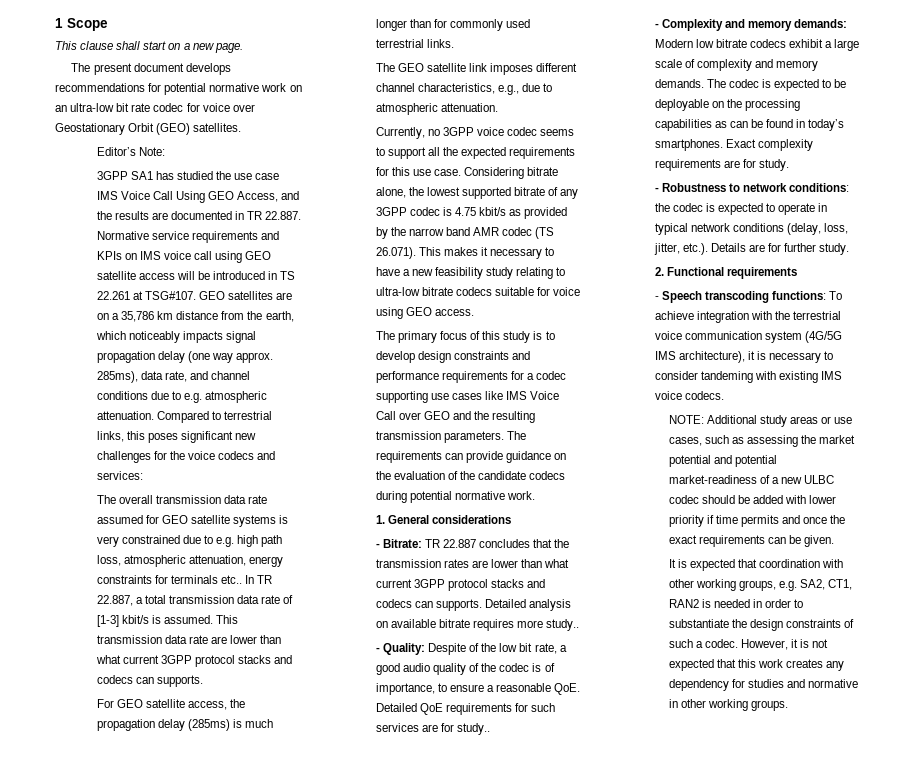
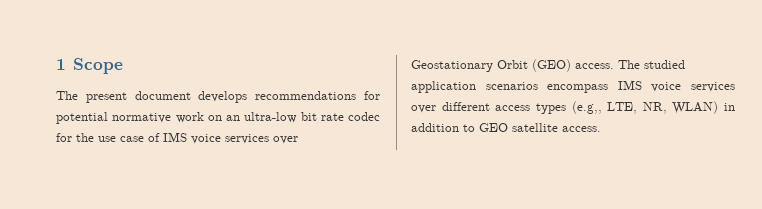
[55,41,243,53] // This clause shall start on a new page. -> (123, 66) none
[202,103,255,112] [55,123,242,135] [96,147,165,156] [96,171,280,180] [96,191,300,203] [96,211,302,220] [96,231,280,243] [96,251,272,263] [96,271,296,280] [96,291,293,300] [96,311,294,322] [95,331,257,343] [96,351,274,363] [96,371,251,383] [96,391,268,403] [96,411,273,423] [96,431,257,443] [96,451,276,463] [96,471,143,480] [96,495,268,504] [96,515,289,527] [96,535,283,547] [96,555,284,567] [96,575,273,584] [96,595,294,606] [96,615,239,627] [96,635,282,644] [95,655,293,667] [96,675,204,687] [96,699,246,710] [96,719,274,731] [375,19,531,31] [375,39,454,48] [375,63,578,75] [375,83,553,95] [375,103,498,115] [375,127,575,139] [375,147,576,159] [375,167,559,179] [375,187,579,199] [375,207,568,219] [375,227,555,239] [375,247,555,259] [375,267,566,279] [375,287,581,296] [375,307,475,319] [375,331,555,343] [375,351,531,363] [375,371,567,383] [375,391,560,403] [375,411,536,423] [375,431,527,443] [375,451,567,463] [375,471,566,480] [375,491,536,503] [375,515,512,524] [375,539,570,548] [375,559,570,568] [375,579,546,591] [375,599,572,611] [375,619,580,631] [375,643,567,655] [375,663,555,675] [375,683,581,695] [375,703,556,715] [375,723,491,735] [654,19,848,31] [654,39,860,51] [654,59,819,71] [654,79,847,91] [654,99,801,111] [654,119,845,131] [654,139,814,151] [654,159,790,171] [654,183,850,192] [654,203,828,215] [654,223,849,235] [653,243,850,255] [654,267,798,279] [654,291,843,303] [654,311,842,323] [654,331,843,343] [654,351,834,363] [654,371,843,383] [654,391,724,400] [668,415,853,427] [668,435,856,447] [668,455,778,467] [668,475,835,484] [668,495,837,504] [668,515,846,527] [668,535,835,547] [668,559,844,571] [668,579,853,591] [668,599,804,608] [668,619,855,631] [668,639,829,650] [668,659,845,671] [668,679,859,691] [668,699,789,711] voice over Geostationary Orbit (GEO) satellites. // Editor’s Note: // 3GPP SA1 has studied the use case IMS Voice Call Using GEO Access, and the results are documented in TR 22.887. Normative service requirements and KPIs on IMS voice call using GEO satellite access will be introduced in TS 22.261 at TSG#107. GEO satellites are on a 35,786 km distance from the earth, which noticeably impacts signal propagation delay (one way approx. 285ms), data rate, and channel conditions due to e.g. atmospheric attenuation. Compared to terrestrial links, this poses significant new challenges for the voice codecs and services: // The overall transmission data rate assumed for GEO satellite systems is very constrained due to e.g. high path loss, atmospheric attenuation, energy constraints for terminals etc.. In TR 22.887, a total transmission data rate of [1-3] kbit/s is assumed. This transmission data rate are lower than what current 3GPP protocol stacks and codecs can supports. // For GEO satellite access, the propagation delay (285ms) is much longer than for commonly used terrestrial links. // The GEO satellite link imposes different channel characteristics, e.g., due to atmospheric attenuation. // Currently, no 3GPP voice codec seems to support all the expected requirements for this use case. Considering bitrate alone, the lowest supported bitrate of any 3GPP codec is 4.75 kbit/s as provided by the narrow band AMR codec (TS 26.071). This makes it necessary to have a new feasibility study relating to ultra-low bitrate codecs suitable for voice using GEO access. // The primary focus of this study is to develop design constraints and performance requirements for a codec supporting use cases like IMS Voice Call over GEO and the resulting transmission parameters. The requirements can provide guidance on the evaluation of the candidate codecs during potential normative work. // 1. General considerations // - Bitrate: TR 22.887 concludes that the transmission rates are lower than what current 3GPP protocol stacks and codecs can supports. Detailed analysis on available bitrate requires more study.. // - Quality: Despite of the low bit rate, a good audio quality of the codec is of importance, to ensure a reasonable QoE. Detailed QoE requirements for such services are for study.. // - Complexity and memory demands: Modern low bitrate codecs exhibit a large scale of complexity and memory demands. The codec is expected to be deployable on the processing capabilities as can be found in today’s smartphones. Exact complexity requirements are for study. // - Robustness to network conditions: the codec is expected to operate in typical network conditions (delay, loss, jitter, etc.). Details are for further study. // 2. Functional requirements // - Speech transcoding functions: To achieve integration with the terrestrial voice communication system (4G/5G IMS architecture), it is necessary to consider tandeming with existing IMS voice codecs. // NOTE: Additional study areas or use cases, such as assessing the market potential and potential market-readiness of a new ULBC codec should be added with lower priority if time permits and once the exact requirements can be given. // It is expected that coordination with other working groups, e.g. SA2, CT1, RAN2 is needed in order to substantiate the design constraints of such a codec. However, it is not expected that this work creates any dependency for studies and normative in other working groups. -> [76,132,298,144] [411,59,685,72] [411,80,735,93] [411,101,735,114] [411,123,601,132] the use case of IMS voice services over Geostationary Orbit (GEO) access. The studied application scenarios encompass IMS voice services over different access types (e.g,, LTE, NR, WLAN) in addition to GEO satellite access.

